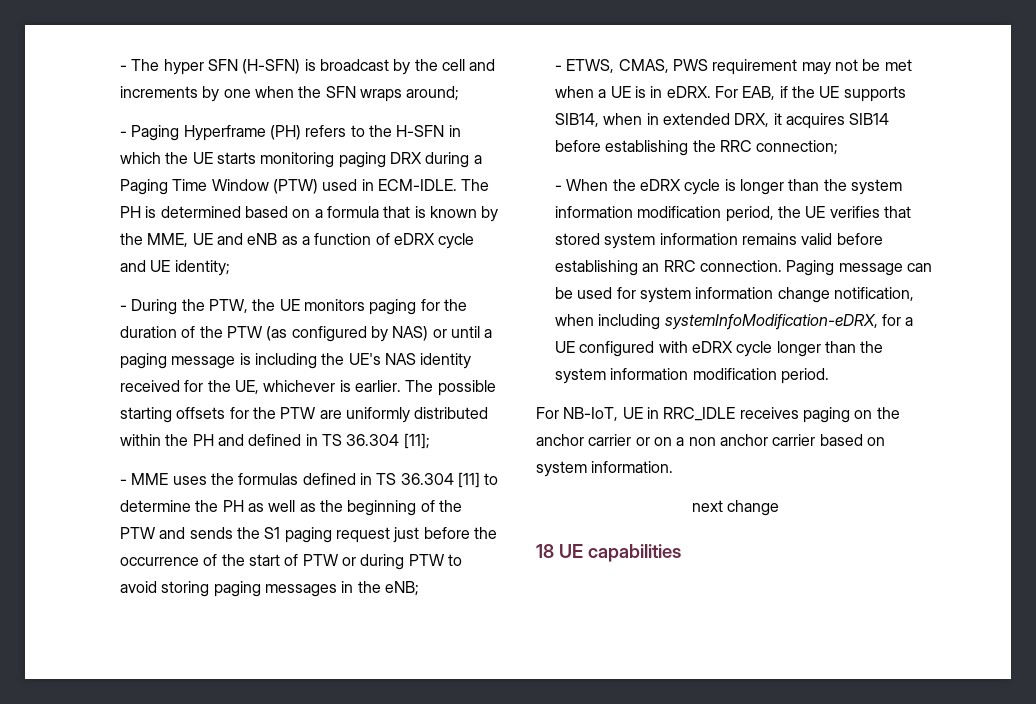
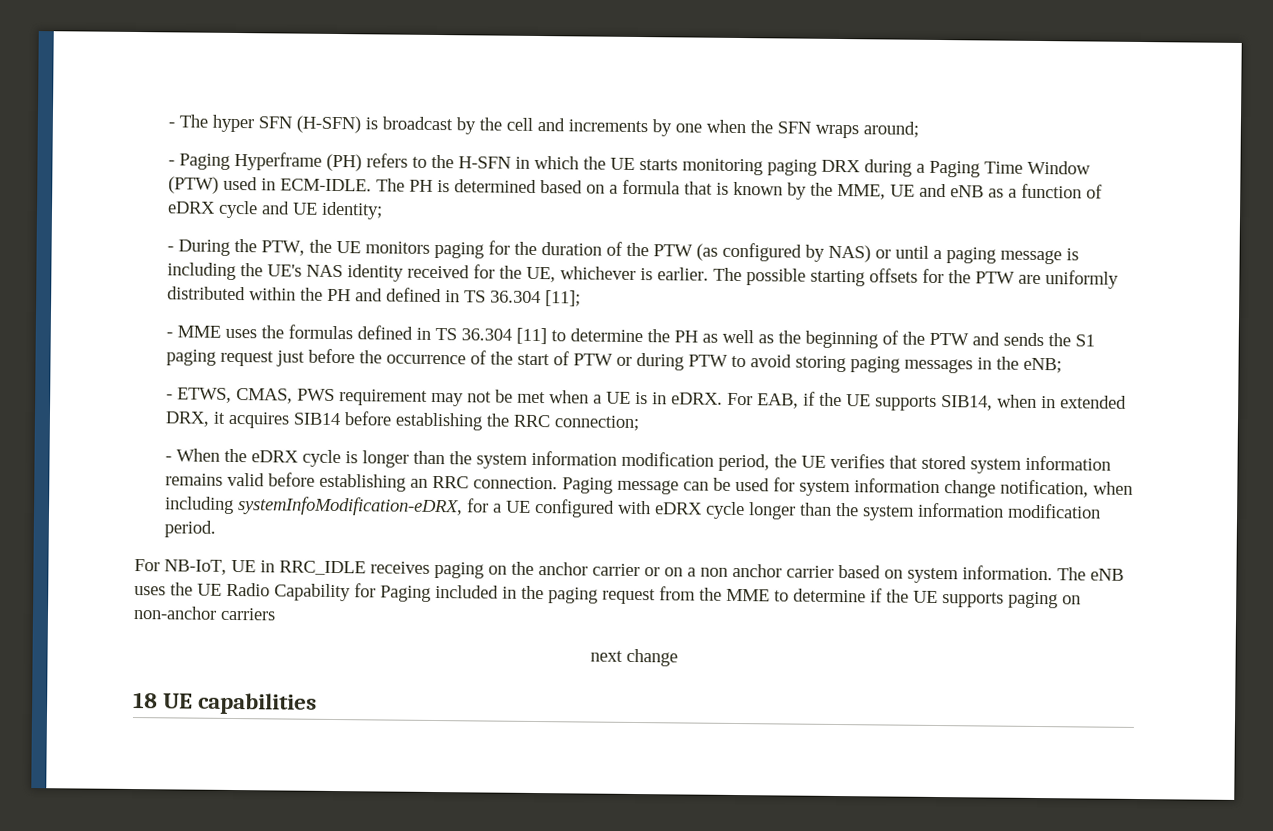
(674, 467) none -> [1057,567,1124,581] [134,582,1081,609] [133,606,276,621] The eNB uses the UE Radio Capability for Paging included in the paging request from the MME to determine if the UE supports paging on non-anchor carriers

